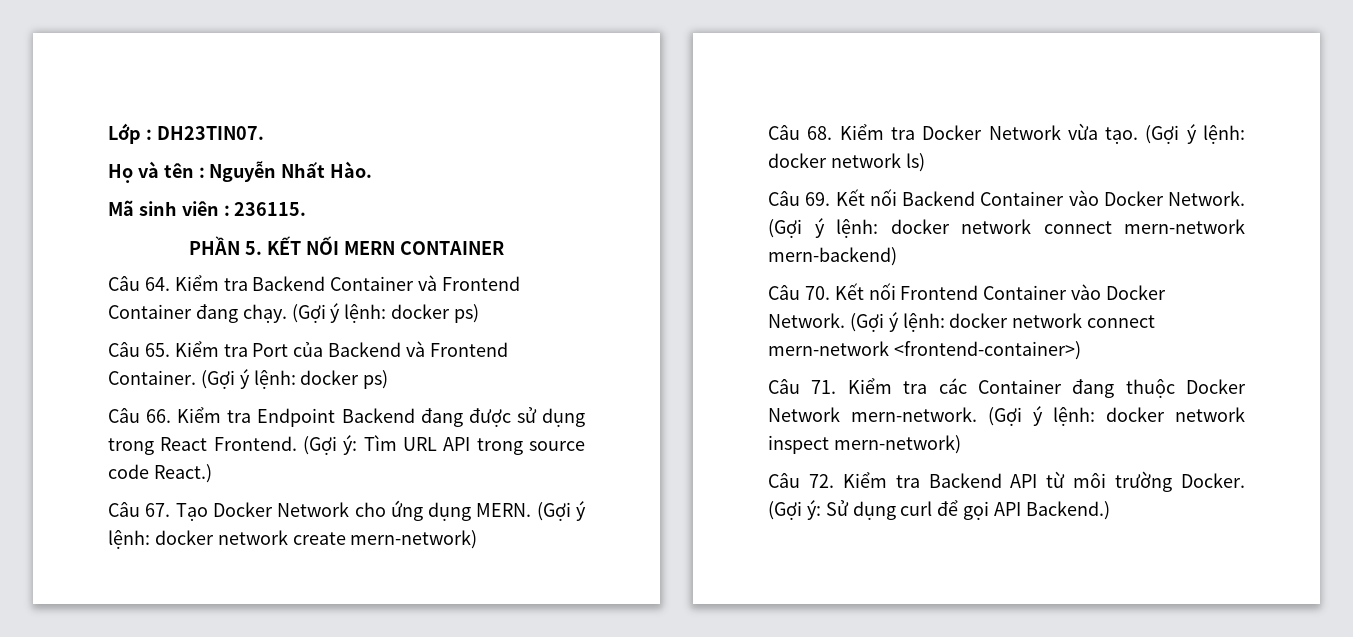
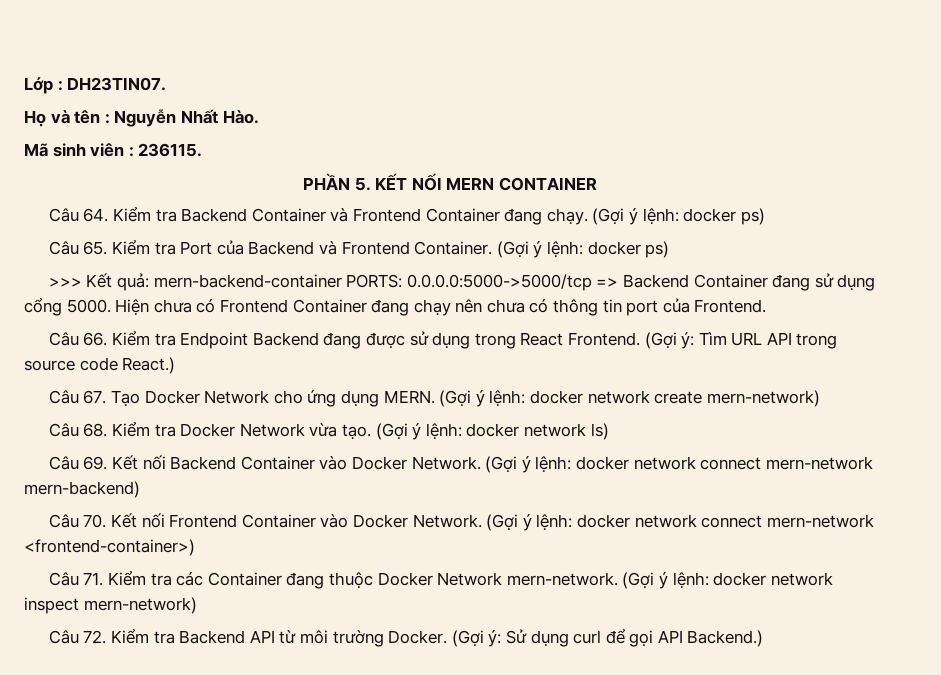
(389, 379) none -> [48,273,876,291] [24,298,767,316] // >>> Kết quả: mern-backend-container PORTS: 0.0.0.0:5000->5000/tcp => Backend Container đang sử dụng cổng 5000. Hiện chưa có Frontend Container đang chạy nên chưa có thông tin port của Frontend.

